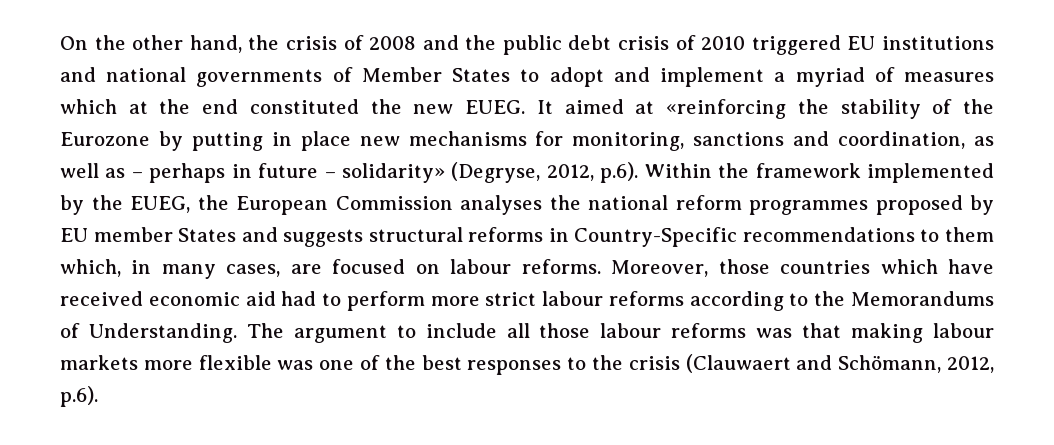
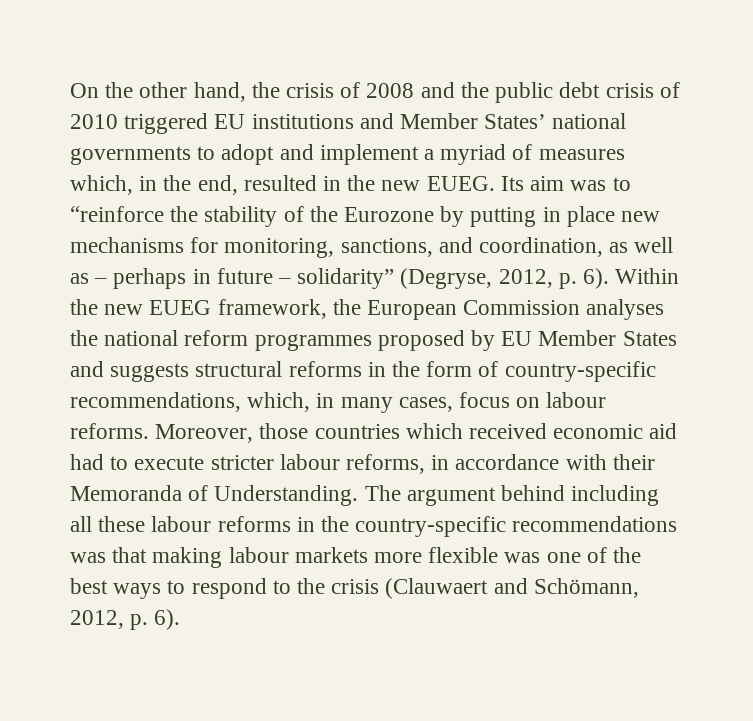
[106,67,511,87] national governments of Member States -> [400,113,627,129] [70,146,191,165] Member States’ national governments
[60,99,787,119] which at the end constituted the new EUEG. It aimed at «reinforcing -> [70,175,631,195] [70,206,164,222] which, in the end, resulted in the new EUEG. Its aim was to “reinforce
[693,132,785,146] sanctions -> [340,238,433,257] sanctions,
[342,163,445,183] solidarity» -> [297,268,395,289] solidarity”
[600,162,995,183] [60,195,190,215] p.6). Within the framework implemented by the EUEG, -> [558,268,680,289] [70,299,327,319] p. 6). Within the new EUEG framework,
[93,227,173,242] member -> [538,330,617,346] Member
[574,227,994,247] Country-Specific recommendations to them -> [392,361,656,382] [70,392,241,412] the form of country-specific recommendations,
[290,259,406,274] are focused -> [459,392,511,408] focus
[947,259,994,274] have -> (463, 431) none
[346,291,995,311] [60,323,747,343] perform more strict labour reforms according to the Memorandums of Understanding. The argument to include all those labour reforms -> [134,454,655,474] [70,485,660,506] [70,516,678,537] execute stricter labour reforms, in accordance with their Memoranda of Understanding. The argument behind including all these labour reforms in the country-specific recommendations
[467,360,562,375] responses -> [113,578,267,599] ways to respond
[60,386,98,407] p.6). -> [130,609,181,630] p. 6).

